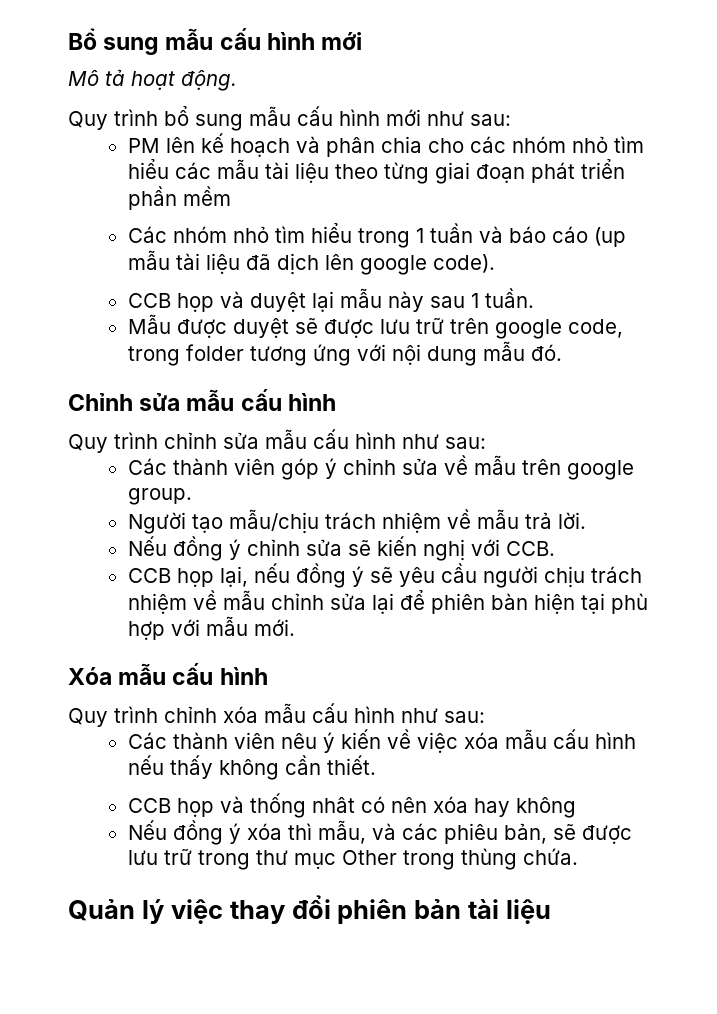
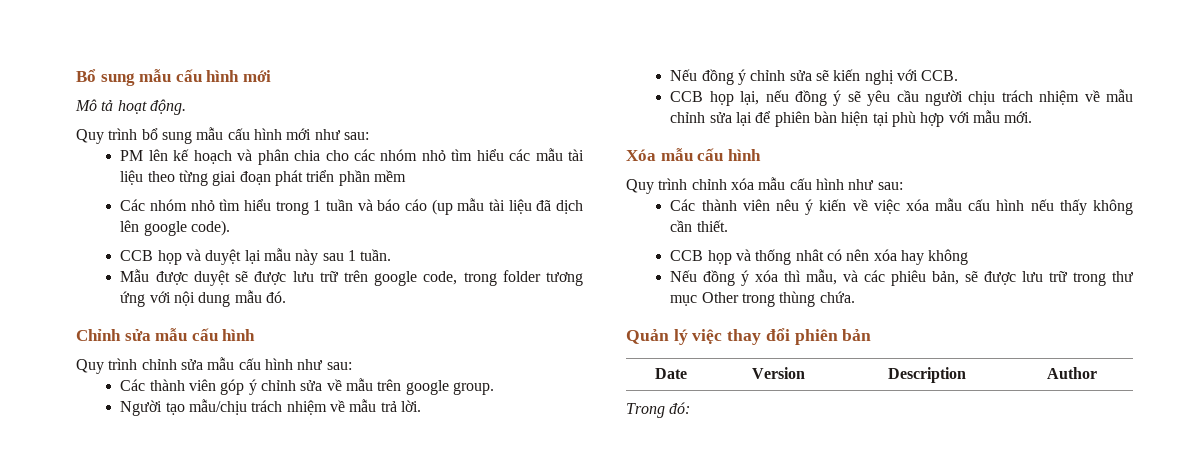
[468,899,552,924] tài liệu -> [655,368,687,379] [752,367,805,379] [887,367,966,383] [1047,367,1097,379] [626,402,691,418] // Date | Version | Description | Author // Trong đó:

